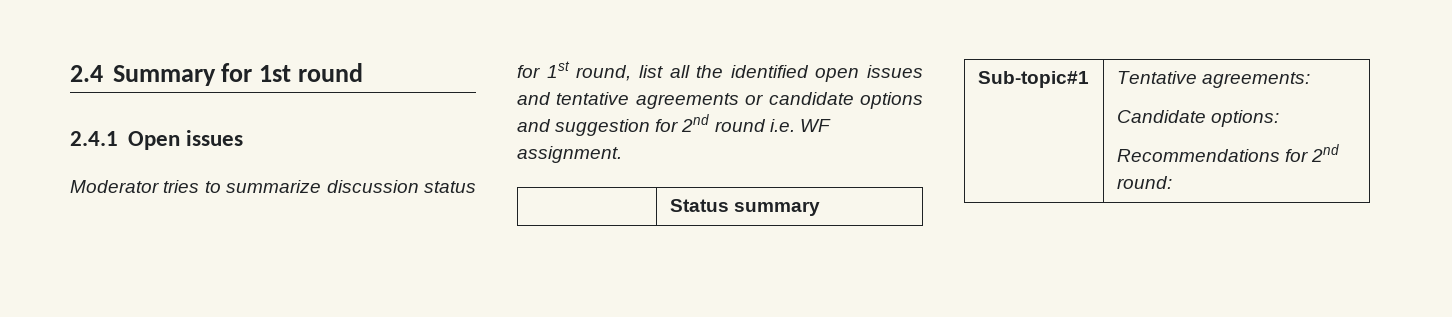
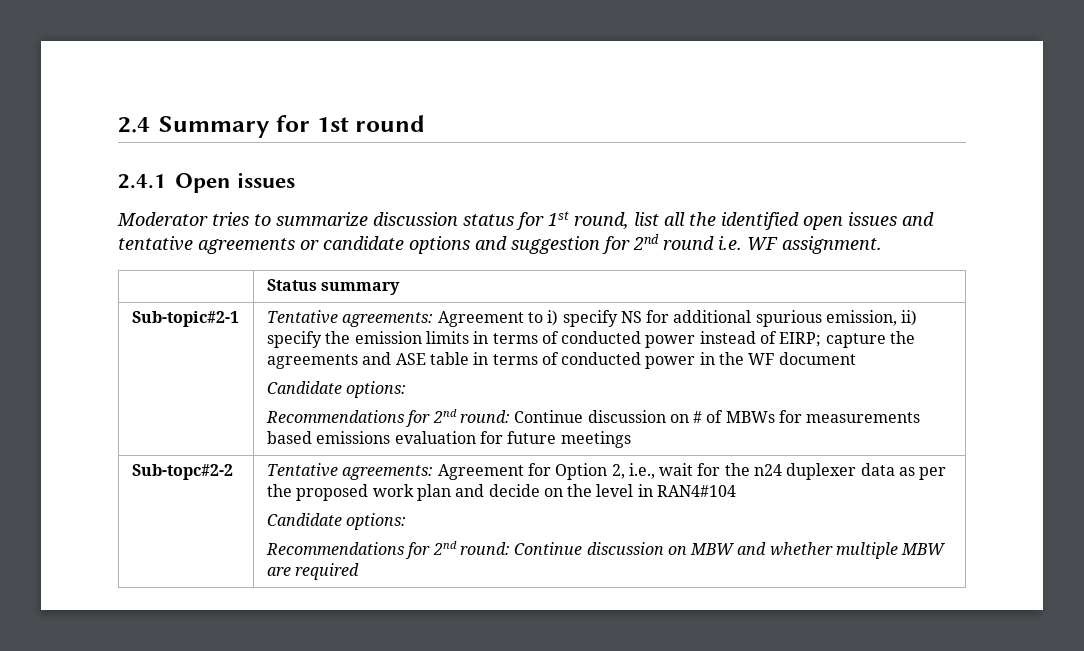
[977,71,1089,88] [1116,71,1310,88] [1116,110,1279,127] [1116,144,1340,162] [1116,176,1172,189] Sub-topic#1 | Tentative agreements: // Candidate options: // Recommendations for 2nd round: -> [131,311,239,327] [266,310,918,327] [266,331,916,348] [266,352,856,369] [266,381,407,398] [265,409,921,427] [266,431,631,448] [131,464,233,480] [266,463,947,480] [266,484,737,501] [266,513,407,530] [265,541,947,559] [266,563,360,580] Sub-topic#2-1 | Tentative agreements: Agreement to i) specify NS for additional spurious emission, ii) specify the emission limits in terms of conducted power instead of EIRP; capture the agreements and ASE table in terms of conducted power in the WF document // Candidate options: // Recommendations for 2nd round: Continue discussion on # of MBWs for measurements based emissions evaluation for future meetings // Sub-topc#2-2 | Tentative agreements: Agreement for Option 2, i.e., wait for the n24 duplexer data as per the proposed work plan and decide on the level in RAN4#104 // Candidate options: // Recommendations for 2nd round: Continue discussion on MBW and whether multiple MBW are required

